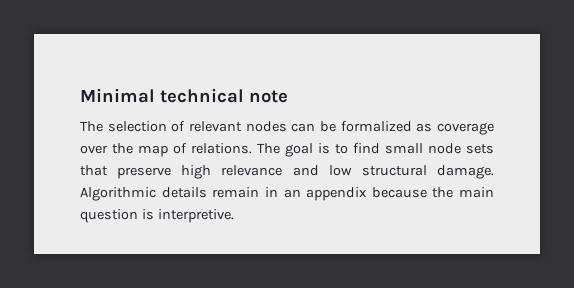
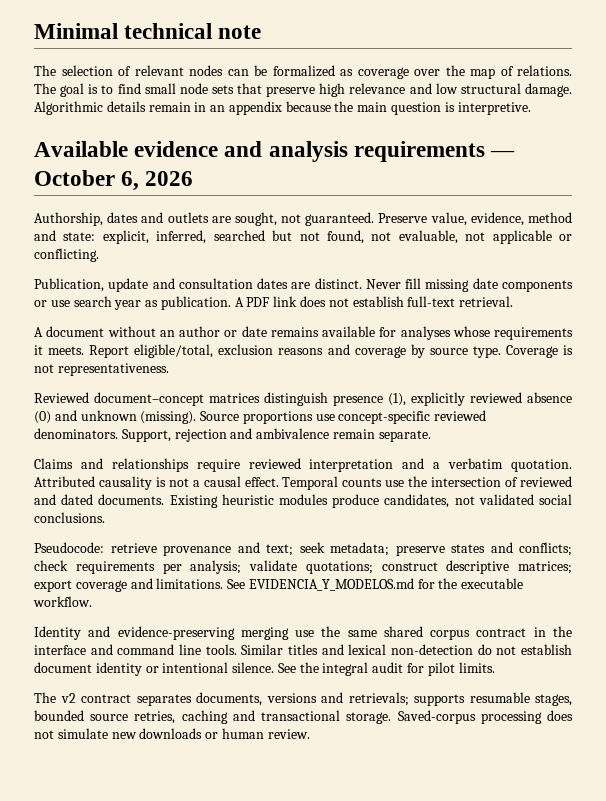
(234, 216) none -> [34,141,516,162] [34,170,194,191] [34,212,572,226] [34,230,573,244] [34,248,99,262] [34,278,573,292] [34,296,514,310] [34,326,573,340] [34,344,573,358] [34,363,169,376] [34,392,572,406] [34,410,487,424] [34,428,431,442] [34,458,573,472] [34,476,572,490] [34,494,572,508] [34,512,105,523] [34,542,572,556] [34,560,572,574] [34,578,524,592] [33,596,92,607] [34,626,572,640] [34,644,572,655] [34,662,495,676] [34,692,572,706] [34,710,573,724] [34,728,310,739] // Available evidence and analysis requirements — October 6, 2026 // Authorship, dates and outlets are sought, not guaranteed. Preserve value, evidence, method and state: explicit, inferred, searched but not found, not evaluable, not applicable or conflicting. // Publication, update and consultation dates are distinct. Never fill missing date components or use search year as publication. A PDF link does not establish full-text retrieval. // A document without an author or date remains available for analyses whose requirements it meets. Report eligible/total, exclusion reasons and coverage by source type. Coverage is not representativeness. // Reviewed document–concept matrices distinguish presence (1), explicitly reviewed absence (0) and unknown (missing). Source proportions use concept-specific reviewed denominators. Support, rejection and ambivalence remain separate. // Claims and relationships require reviewed interpretation and a verbatim quotation. Attributed causality is not a causal effect. Temporal counts use the intersection of reviewed and dated documents. Existing heuristic modules produce candidates, not validated social conclusions. // Pseudocode: retrieve provenance and text; seek metadata; preserve states and conflicts; check requirements per analysis; validate quotations; construct descriptive matrices; export coverage and limitations. See EVIDENCIA_Y_MODELOS.md for the executable workflow. // Identity and evidence-preserving merging use the same shared corpus contract in the interface and command line tools. Similar titles and lexical non-detection do not establish document identity or intentional silence. See the integral audit for pilot limits. // The v2 contract separates documents, versions and retrievals; supports resumable stages, bounded source retries, caching and transactional storage. Saved-corpus processing does not simulate new downloads or human review.

